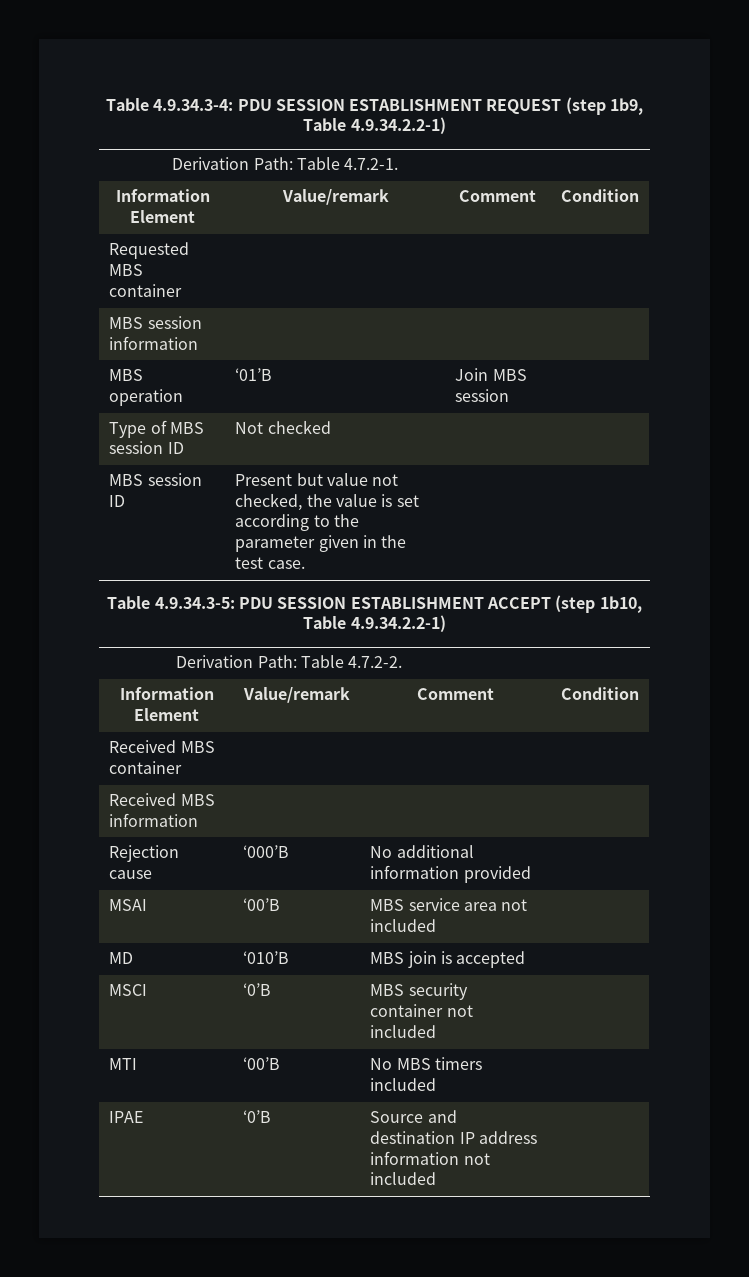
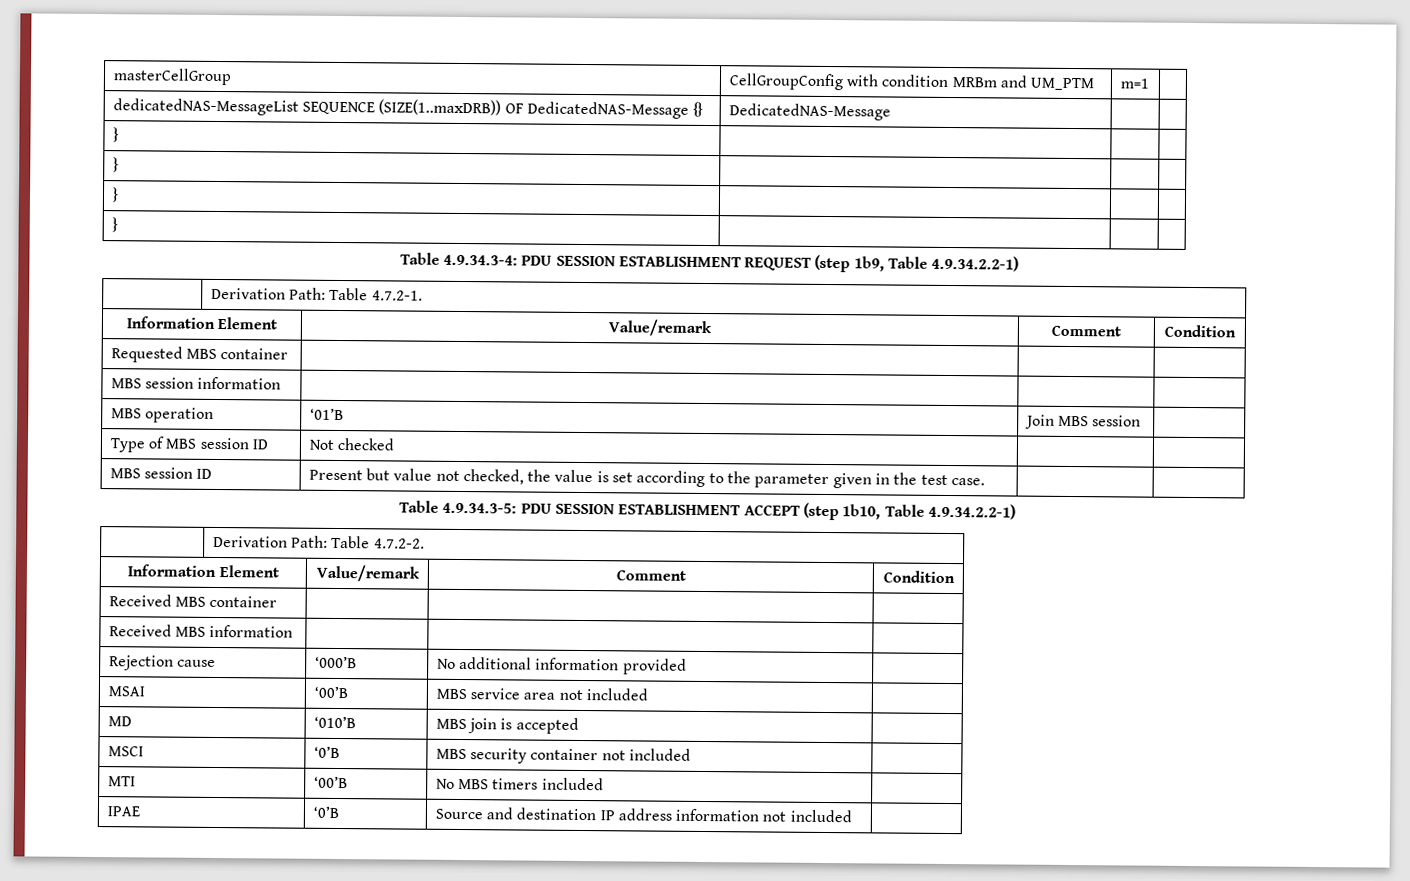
(105, 104) none -> [112,68,232,86] [728,73,1095,91] [1119,78,1149,89] [112,98,704,119] [728,103,891,121] [112,127,119,143] [112,157,119,173] [111,187,119,203] [111,217,118,233] masterCellGroup | CellGroupConfig with condition MRBm and UM_PTM | m=1 | // dedicatedNAS-MessageList SEQUENCE (SIZE(1..maxDRB)) OF DedicatedNAS-Message {} | DedicatedNAS-Message | | // } | | | // } | | | // } | | | // } | | | //

